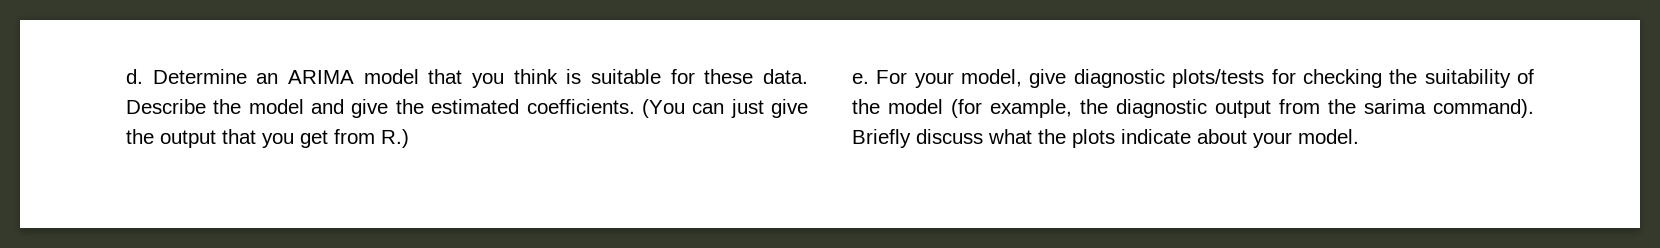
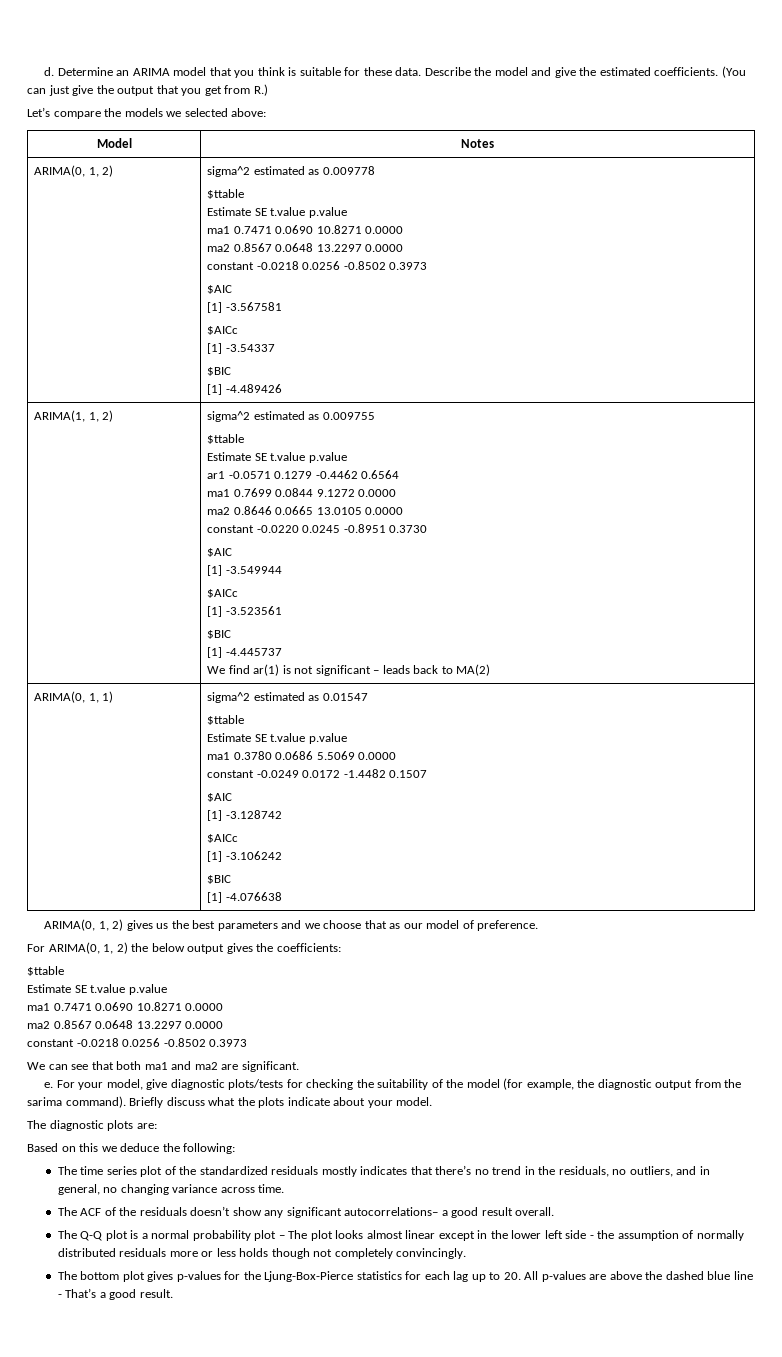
(409, 138) none -> [27,107,267,119] [96,138,132,148] [461,139,494,148] [34,165,114,177] [207,166,375,177] [207,189,245,199] [207,207,347,218] [207,225,404,234] [207,243,404,252] [207,261,428,270] [207,285,233,294] [207,302,282,313] [207,326,239,335] [207,343,275,354] [207,367,232,376] [207,384,282,395] [34,410,114,422] [207,411,375,422] [207,434,245,444] [207,452,347,463] [207,470,400,479] [207,488,397,497] [207,506,404,515] [207,524,428,533] [207,548,233,557] [207,565,282,576] [207,589,239,598] [207,606,282,617] [207,630,232,639] [207,647,282,658] [207,664,491,676] [34,691,114,703] [207,692,368,703] [207,715,245,725] [207,733,347,744] [207,751,397,760] [207,769,428,778] [207,793,233,802] [207,810,282,821] [207,834,239,843] [207,851,282,862] [207,875,232,884] [207,892,282,903] [44,919,539,931] [27,942,341,954] [27,966,64,976] [27,984,167,995] [27,1002,224,1011] [27,1020,224,1029] [27,1038,248,1047] [27,1061,299,1072] // Let’s compare the models we selected above: // Model | Notes // ARIMA(0, 1, 2) | sigma^2 estimated as 0.009778 // $ttable // Estimate SE t.value p.value // ma1 0.7471 0.0690 10.8271 0.0000 // ma2 0.8567 0.0648 13.2297 0.0000 // constant -0.0218 0.0256 -0.8502 0.3973 // $AIC // [1] -3.567581 // $AICc // [1] -3.54337 // $BIC // [1] -4.489426 // ARIMA(1, 1, 2) | sigma^2 estimated as 0.009755 // $ttable // Estimate SE t.value p.value // ar1 -0.0571 0.1279 -0.4462 0.6564 // ma1 0.7699 0.0844 9.1272 0.0000 // ma2 0.8646 0.0665 13.0105 0.0000 // constant -0.0220 0.0245 -0.8951 0.3730 // $AIC // [1] -3.549944 // $AICc // [1] -3.523561 // $BIC // [1] -4.445737 // We find ar(1) is not significant – leads back to MA(2) // ARIMA(0, 1, 1) | sigma^2 estimated as 0.01547 // $ttable // Estimate SE t.value p.value // ma1 0.3780 0.0686 5.5069 0.0000 // constant -0.0249 0.0172 -1.4482 0.1507 // $AIC // [1] -3.128742 // $AICc // [1] -3.106242 // $BIC // [1] -4.076638 // ARIMA(0, 1, 2) gives us the best parameters and we choose that as our model of preference. // For ARIMA(0, 1, 2) the below output gives the coefficients: // $ttable // Estimate SE t.value p.value // ma1 0.7471 0.0690 10.8271 0.0000 // ma2 0.8567 0.0648 13.2297 0.0000 // constant -0.0218 0.0256 -0.8502 0.3973 // We can see that both ma1 and ma2 are significant.
(1359, 136) none -> [27,1120,157,1131] [27,1143,236,1154] [57,1165,710,1177] [57,1184,285,1195] [57,1206,555,1218] [57,1230,744,1241] [57,1248,467,1259] [57,1271,753,1282] [57,1288,173,1300] // The diagnostic plots are: // Based on this we deduce the following: // The time series plot of the standardized residuals mostly indicates that there’s no trend in the residuals, no outliers, and in general, no changing variance across time. // The ACF of the residuals doesn’t show any significant autocorrelations– a good result overall. // The Q-Q plot is a normal probability plot – The plot looks almost linear except in the lower left side - the assumption of normally distributed residuals more or less holds though not completely convincingly. // The bottom plot gives p-values for the Ljung-Box-Pierce statistics for each lag up to 20. All p-values are above the dashed blue line - That’s a good result.

